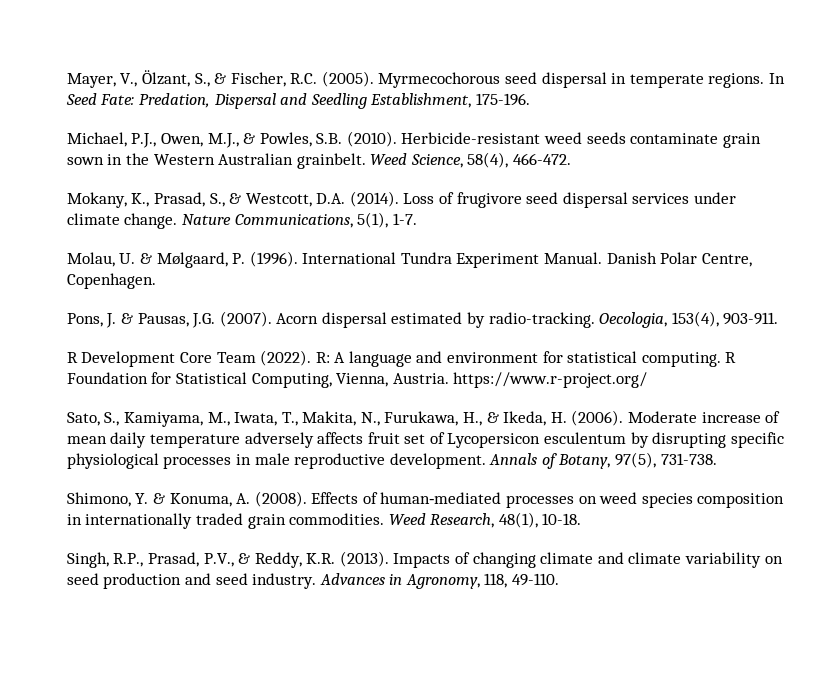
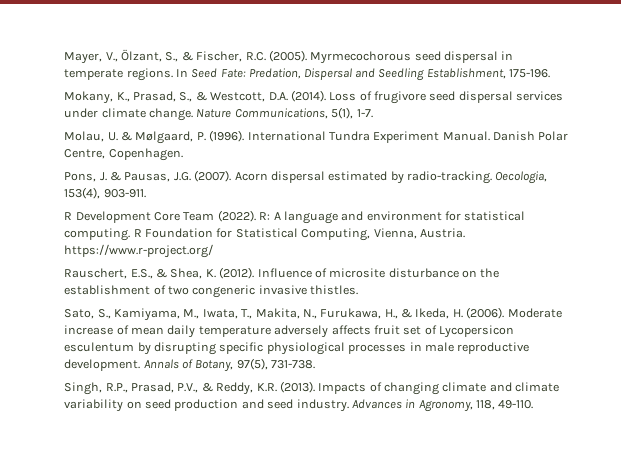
[66,131,761,148] [66,152,572,169] // Michael, P.J., Owen, M.J., & Powles, S.B. (2010). Herbicide-resistant weed seeds contaminate grain sown in the Western Australian grainbelt. Weed Science, 58(4), 466-472. -> (551, 73) none
(648, 380) none -> [64,267,500,279] [64,285,359,298] // Rauschert, E.S., & Shea, K. (2012). Influence of microsite disturbance on the establishment of two congeneric invasive thistles.
[66,491,785,508] [66,512,582,529] // Shimono, Y. & Konuma, A. (2008). Effects of human‐mediated processes on weed species composition in internationally traded grain commodities. Weed Research, 48(1), 10-18. -> (316, 364) none

